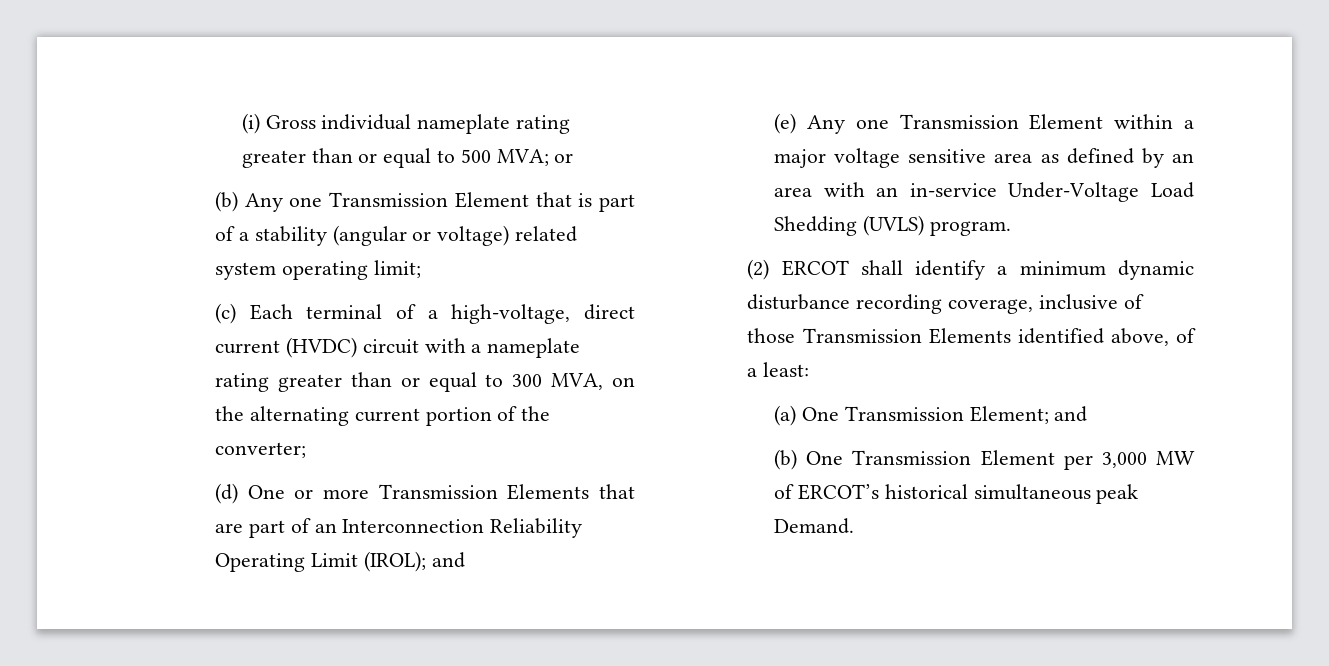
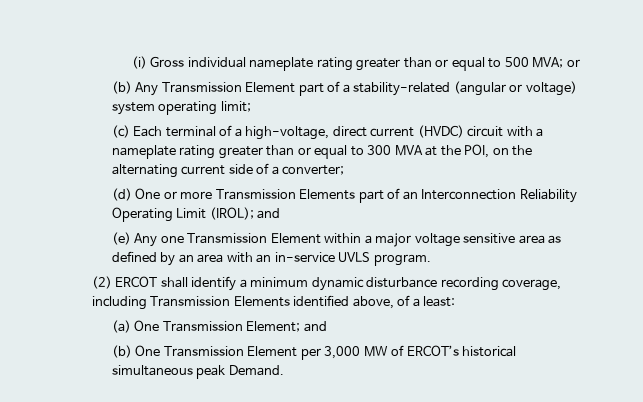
[289,192,593,208] one Transmission Element that is -> [161,82,296,93] Transmission Element
[254,226,327,246] stability -> [353,82,451,96] stability-related
[514,226,577,242] related -> (577, 88) none
[551,373,604,390] MVA, -> [394,144,490,158] MVA at the POI,
[425,406,551,426] portion of the -> [228,163,279,175] side of a
[599,484,635,499] [215,523,244,533] that are -> (356, 194) none
[1008,182,1194,202] [774,215,924,236] Under-Voltage Load Shedding (UVLS) -> [338,252,371,262] UVLS
[1038,294,1144,310] [747,328,796,343] inclusive of those -> [91,296,147,310] including

